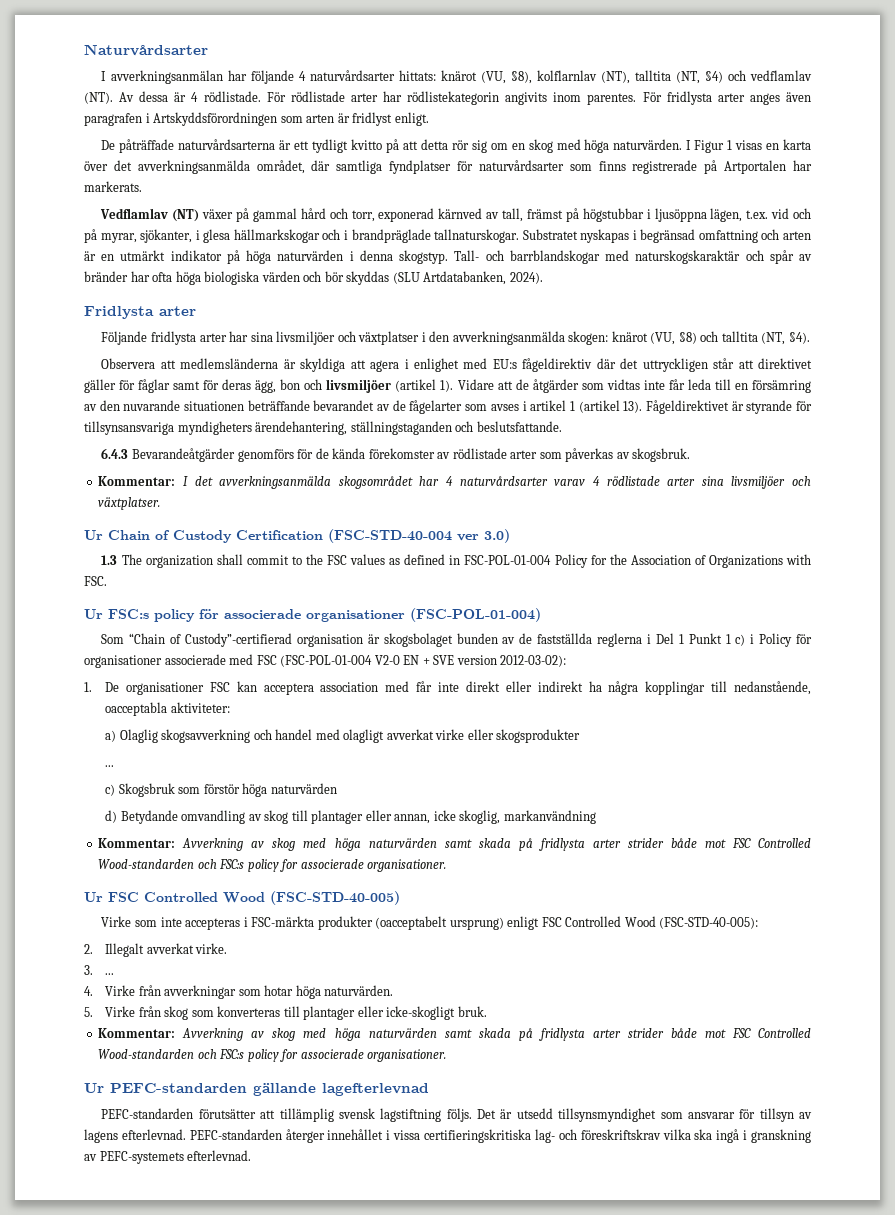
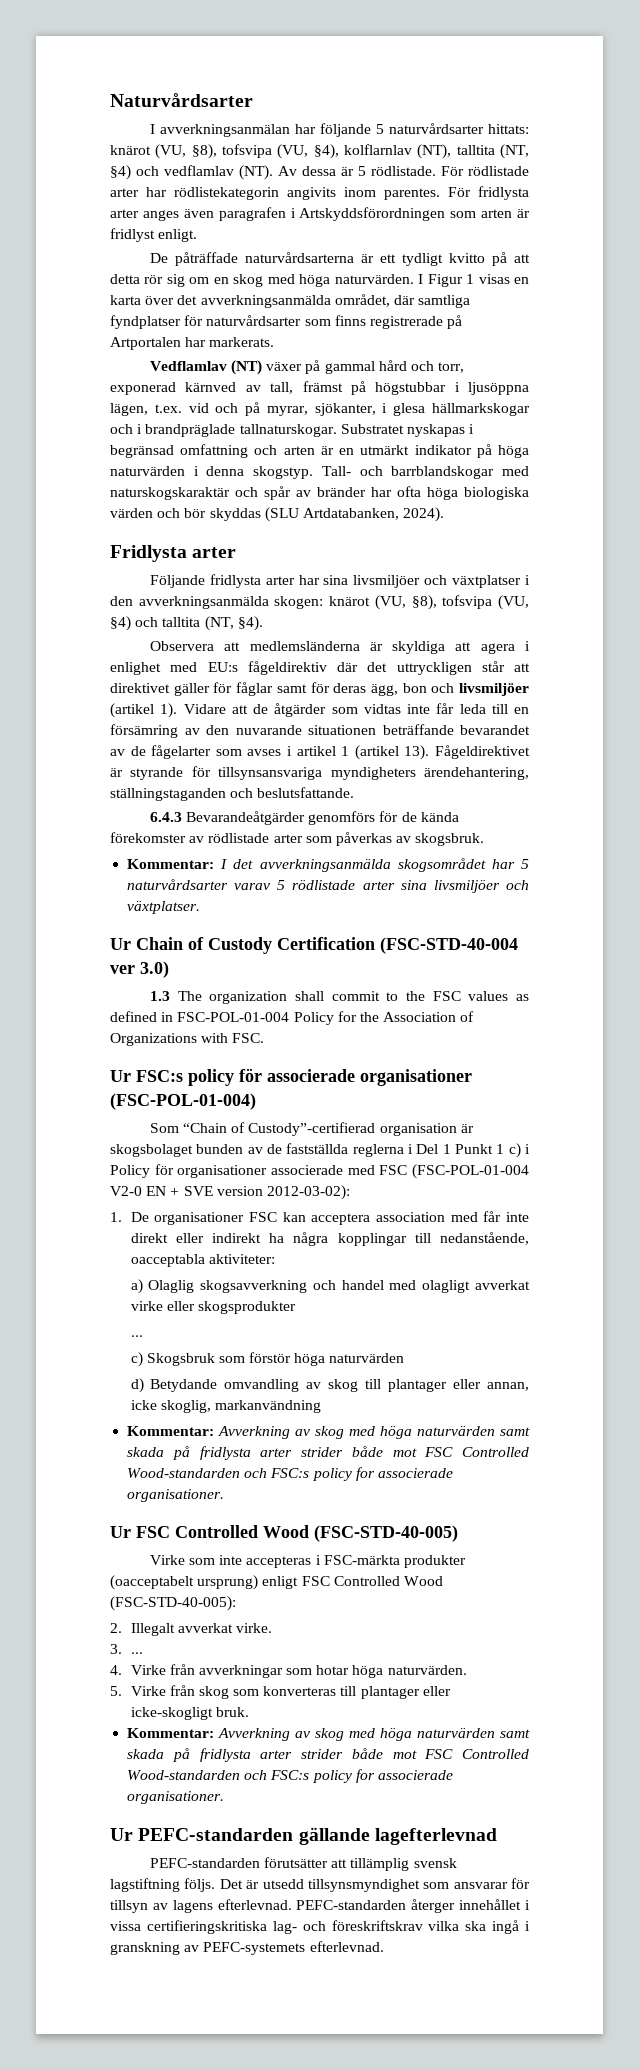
[298,71,306,81] 4 -> [375,124,384,134] 5
(532, 77) none -> [222,144,339,159] tofsvipa (VU, §4),
[191,92,199,102] 4 -> [358,166,366,176] 5
[678,332,697,344] §8) -> [411,595,529,610] [110,616,131,631] §8), tofsvipa (VU, §4)
[446,476,454,486] 4 -> [520,859,529,869] 5
[592,476,600,486] 4 -> [277,880,286,890] 5

